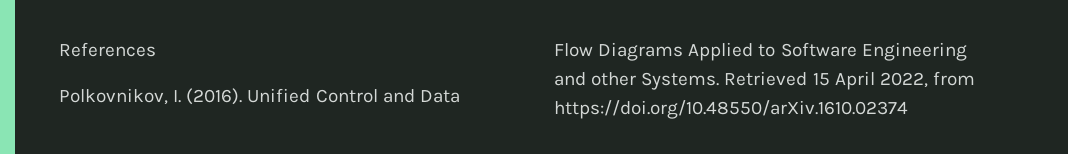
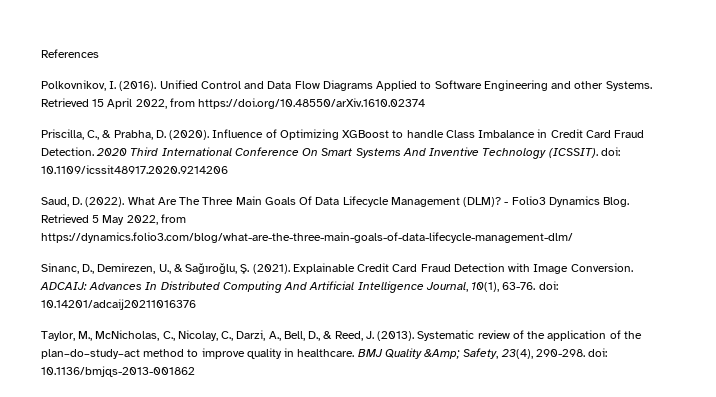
(908, 109) none -> [41,129,645,140] [41,147,620,159] [41,165,228,174] [41,196,630,207] [41,214,186,225] [41,232,573,243] [41,263,633,274] [40,281,558,293] [41,299,196,310] [41,330,642,341] [41,348,608,359] [41,366,195,377] // Priscilla, C., & Prabha, D. (2020). Influence of Optimizing XGBoost to handle Class Imbalance in Credit Card Fraud Detection. 2020 Third International Conference On Smart Systems And Inventive Technology (ICSSIT). doi: 10.1109/icssit48917.2020.9214206 // Saud, D. (2022). What Are The Three Main Goals Of Data Lifecycle Management (DLM)? - Folio3 Dynamics Blog. Retrieved 5 May 2022, from https://dynamics.folio3.com/blog/what-are-the-three-main-goals-of-data-lifecycle-management-dlm/ // Sinanc, D., Demirezen, U., & Sağıroğlu, Ş. (2021). Explainable Credit Card Fraud Detection with Image Conversion. ADCAIJ: Advances In Distributed Computing And Artificial Intelligence Journal, 10(1), 63-76. doi: 10.14201/adcaij20211016376 // Taylor, M., McNicholas, C., Nicolay, C., Darzi, A., Bell, D., & Reed, J. (2013). Systematic review of the application of the plan–do–study–act method to improve quality in healthcare. BMJ Quality &Amp; Safety, 23(4), 290-298. doi: 10.1136/bmjqs-2013-001862

